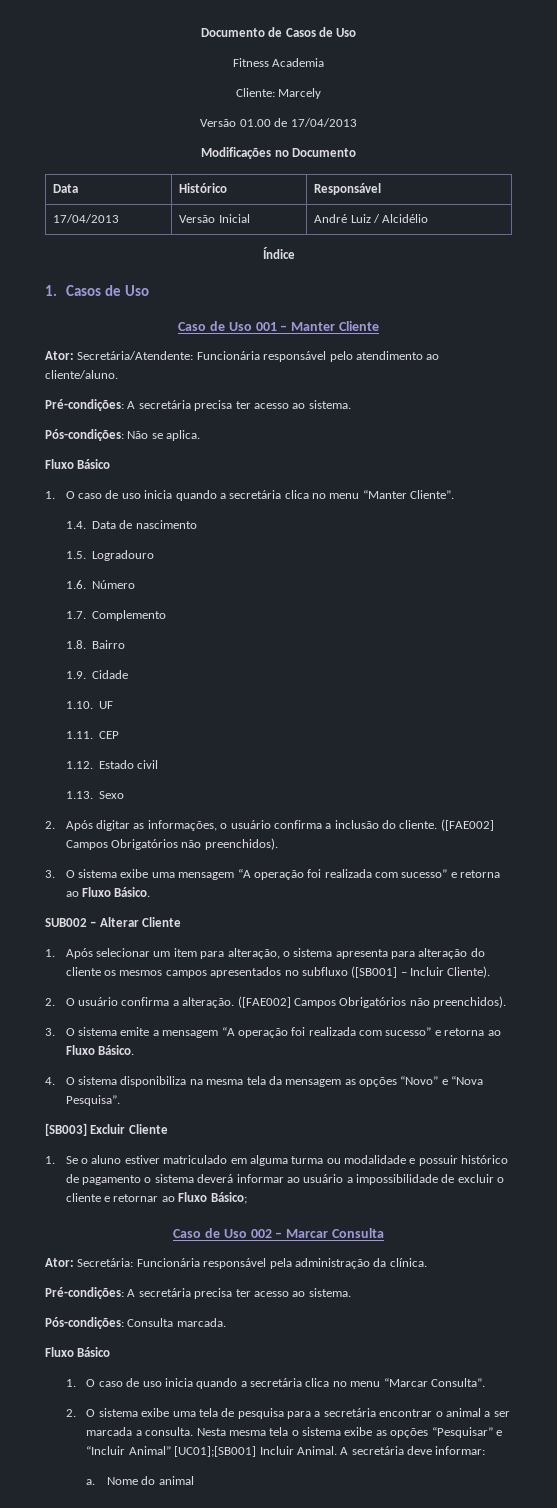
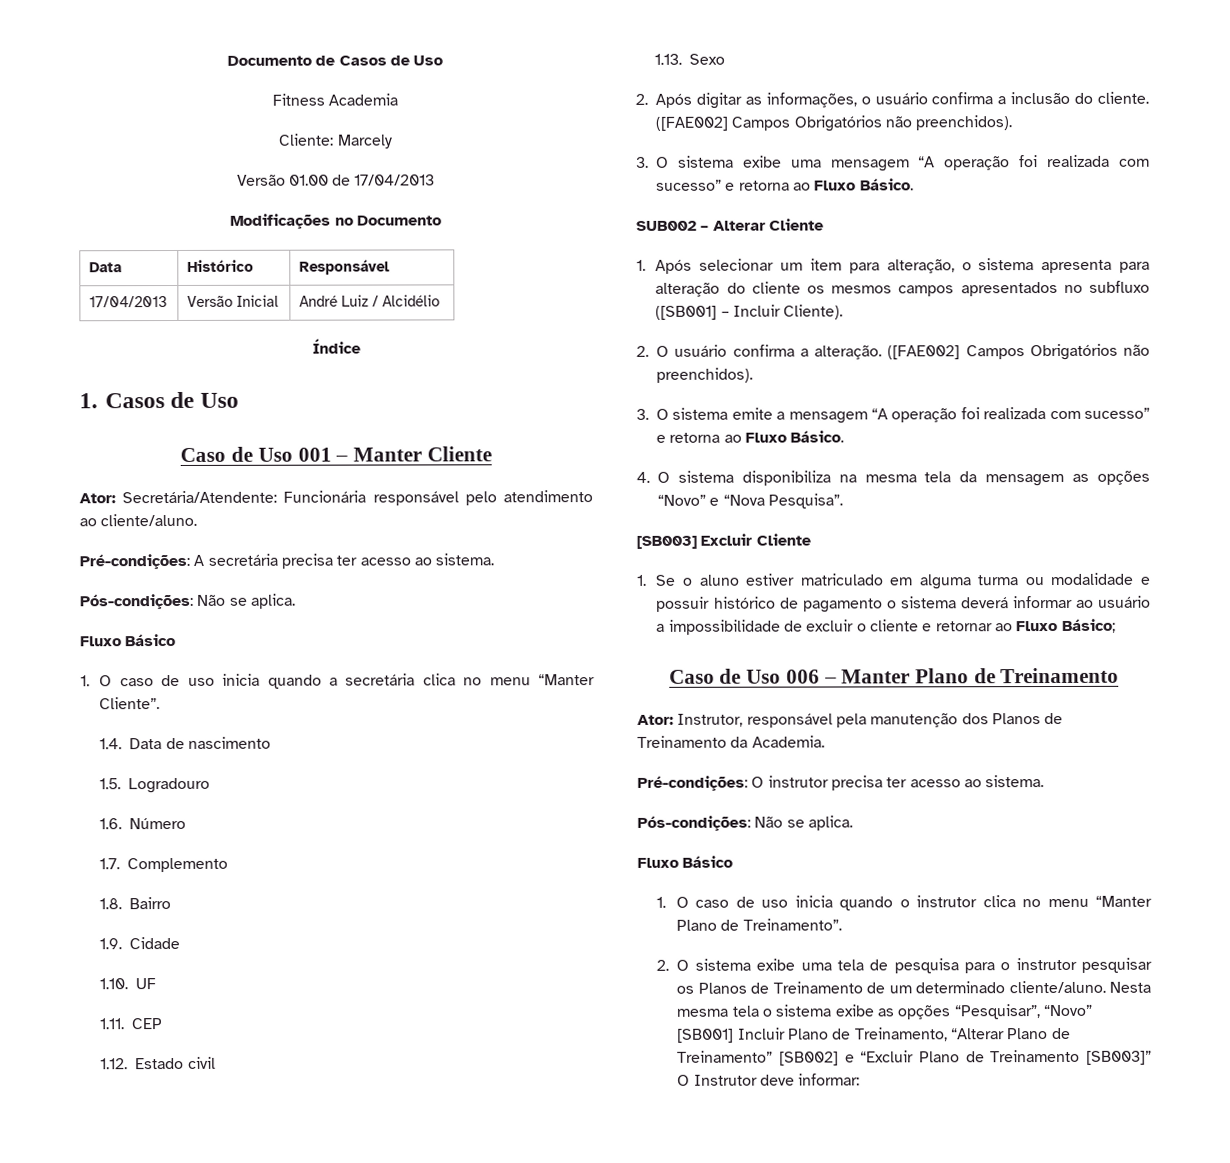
[250,1228,384,1238] [45,1258,427,1269] [45,1287,351,1299] [45,1317,226,1329] [45,1347,111,1357] [65,1378,485,1389] 002 – Marcar Consulta // Ator: Secretária: Funcionária responsável pela administração da clínica. // Pré-condições: A secretária precisa ter acesso ao sistema. // Pós-condições: Consulta marcada. // Fluxo Básico // 1. O caso de uso inicia quando a secretária clica no menu “Marcar Consulta”. -> [785,667,1120,684] [637,712,1064,728] [637,735,825,748] [637,775,1045,791] [637,815,853,831] [637,855,734,868] [656,895,1152,911] [675,918,842,931] 006 – Manter Plano de Treinamento // Ator: Instrutor, responsável pela manutenção dos Planos de Treinamento da Academia. // Pré-condições: O instrutor precisa ter acesso ao sistema. // Pós-condições: Não se aplica. // Fluxo Básico // 1. O caso de uso inicia quando o instrutor clica no menu “Manter Plano de Treinamento”.
[314,1408,510,1417] [86,1427,194,1436] a secretária encontrar o animal a ser marcada a consulta. -> [1000,957,1152,973] [676,980,1106,994] o instrutor pesquisar os Planos de Treinamento de um determinado cliente/aluno.
[431,1427,502,1438] [86,1446,486,1457] [86,1476,194,1485] “Pesquisar” e “Incluir Animal” [UC01];[SB001] Incluir Animal. A secretária deve informar: // a. Nome do animal -> [953,1004,1093,1020] [677,1027,1071,1043] [677,1049,1152,1066] [677,1073,861,1086] “Pesquisar”, “Novo” [SB001] Incluir Plano de Treinamento, “Alterar Plano de Treinamento” [SB002] e “Excluir Plano de Treinamento [SB003]” O Instrutor deve informar:

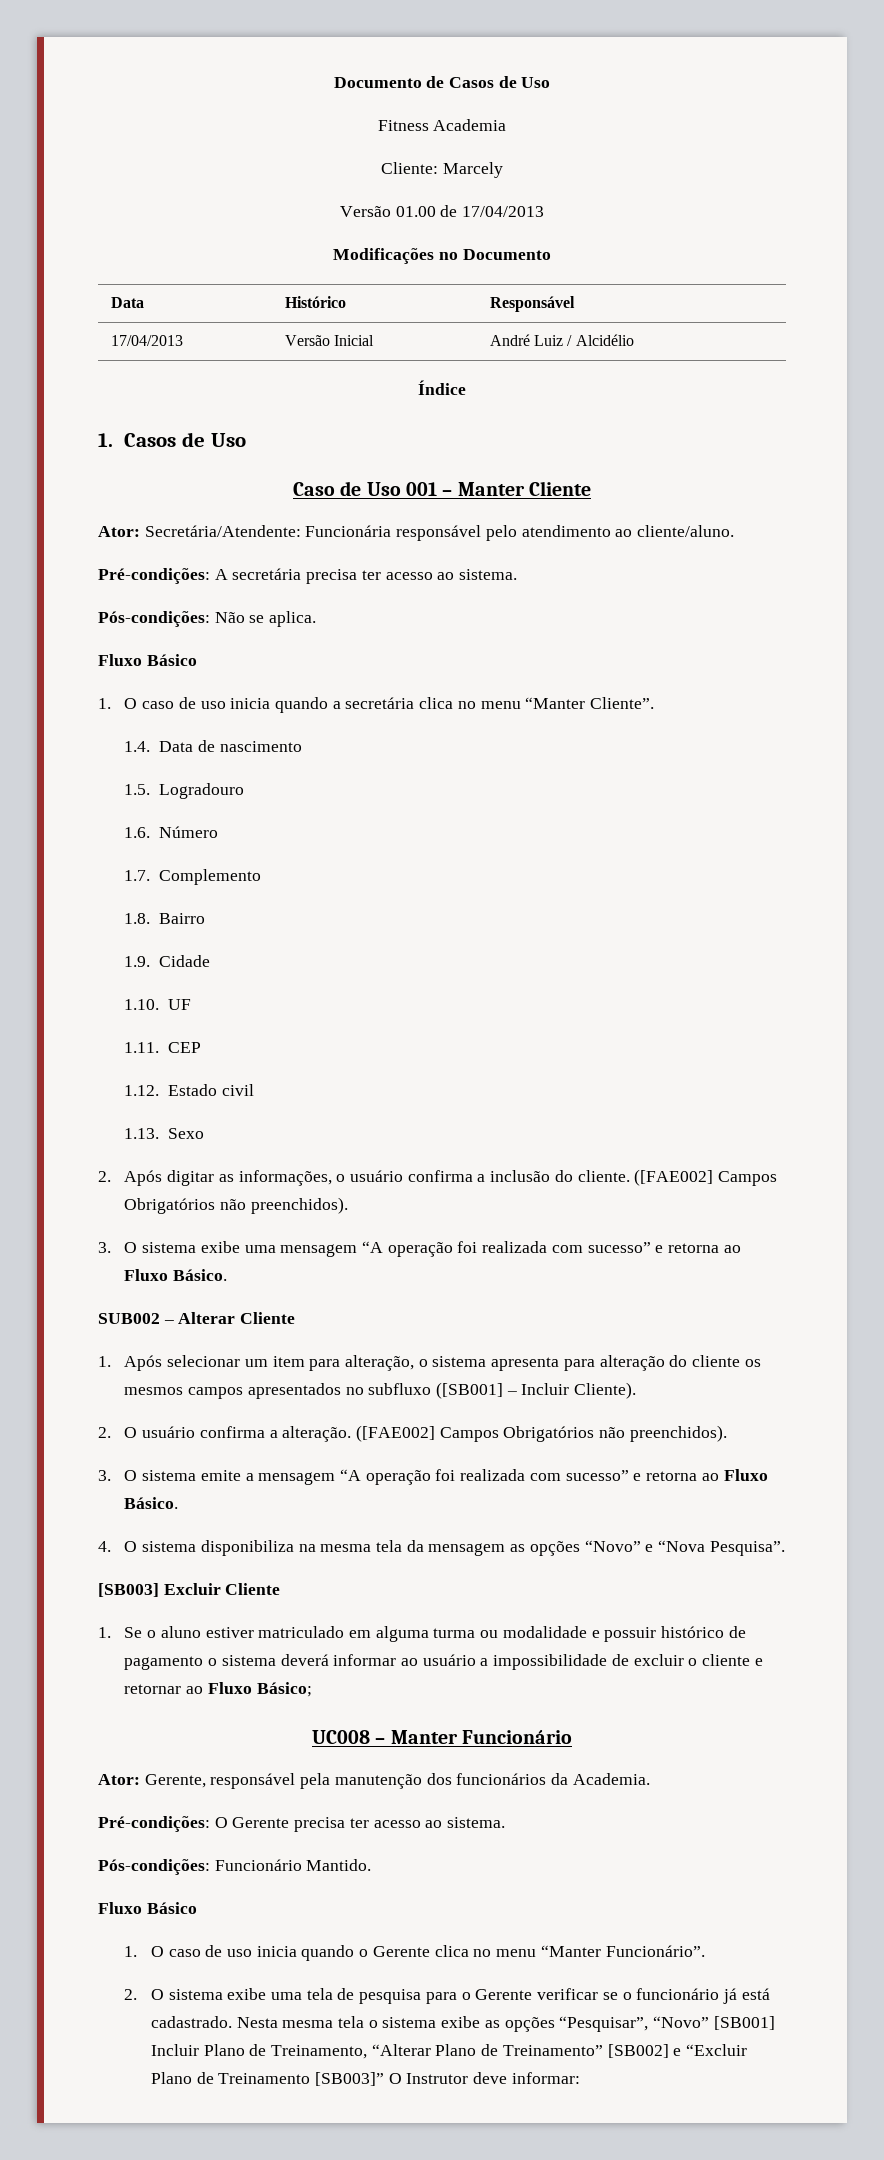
[668,667,1120,684] [637,713,744,727] Caso de Uso 006 – Manter Plano de Treinamento // Ator: Instrutor, -> [312,1730,572,1744] [98,1774,206,1788] UC008 – Manter Funcionário // Ator: Gerente,
[991,712,1064,725] [637,735,727,748] Planos de Treinamento -> [456,1773,547,1785] funcionários
[767,775,1045,791] [637,815,853,831] instrutor precisa ter acesso ao sistema. // Pós-condições: Não se aplica. -> [232,1817,506,1832] [98,1859,372,1875] Gerente precisa ter acesso ao sistema. // Pós-condições: Funcionário Mantido.
[916,895,1152,908] [675,918,842,931] instrutor clica no menu “Manter Plano de Treinamento”. -> [372,1945,705,1957] Gerente clica no menu “Manter Funcionário”.
[1015,957,1152,973] [676,980,1106,994] instrutor pesquisar os Planos de Treinamento de um determinado cliente/aluno. -> [475,1988,770,2004] [150,2016,232,2028] Gerente verificar se o funcionário já está cadastrado.

